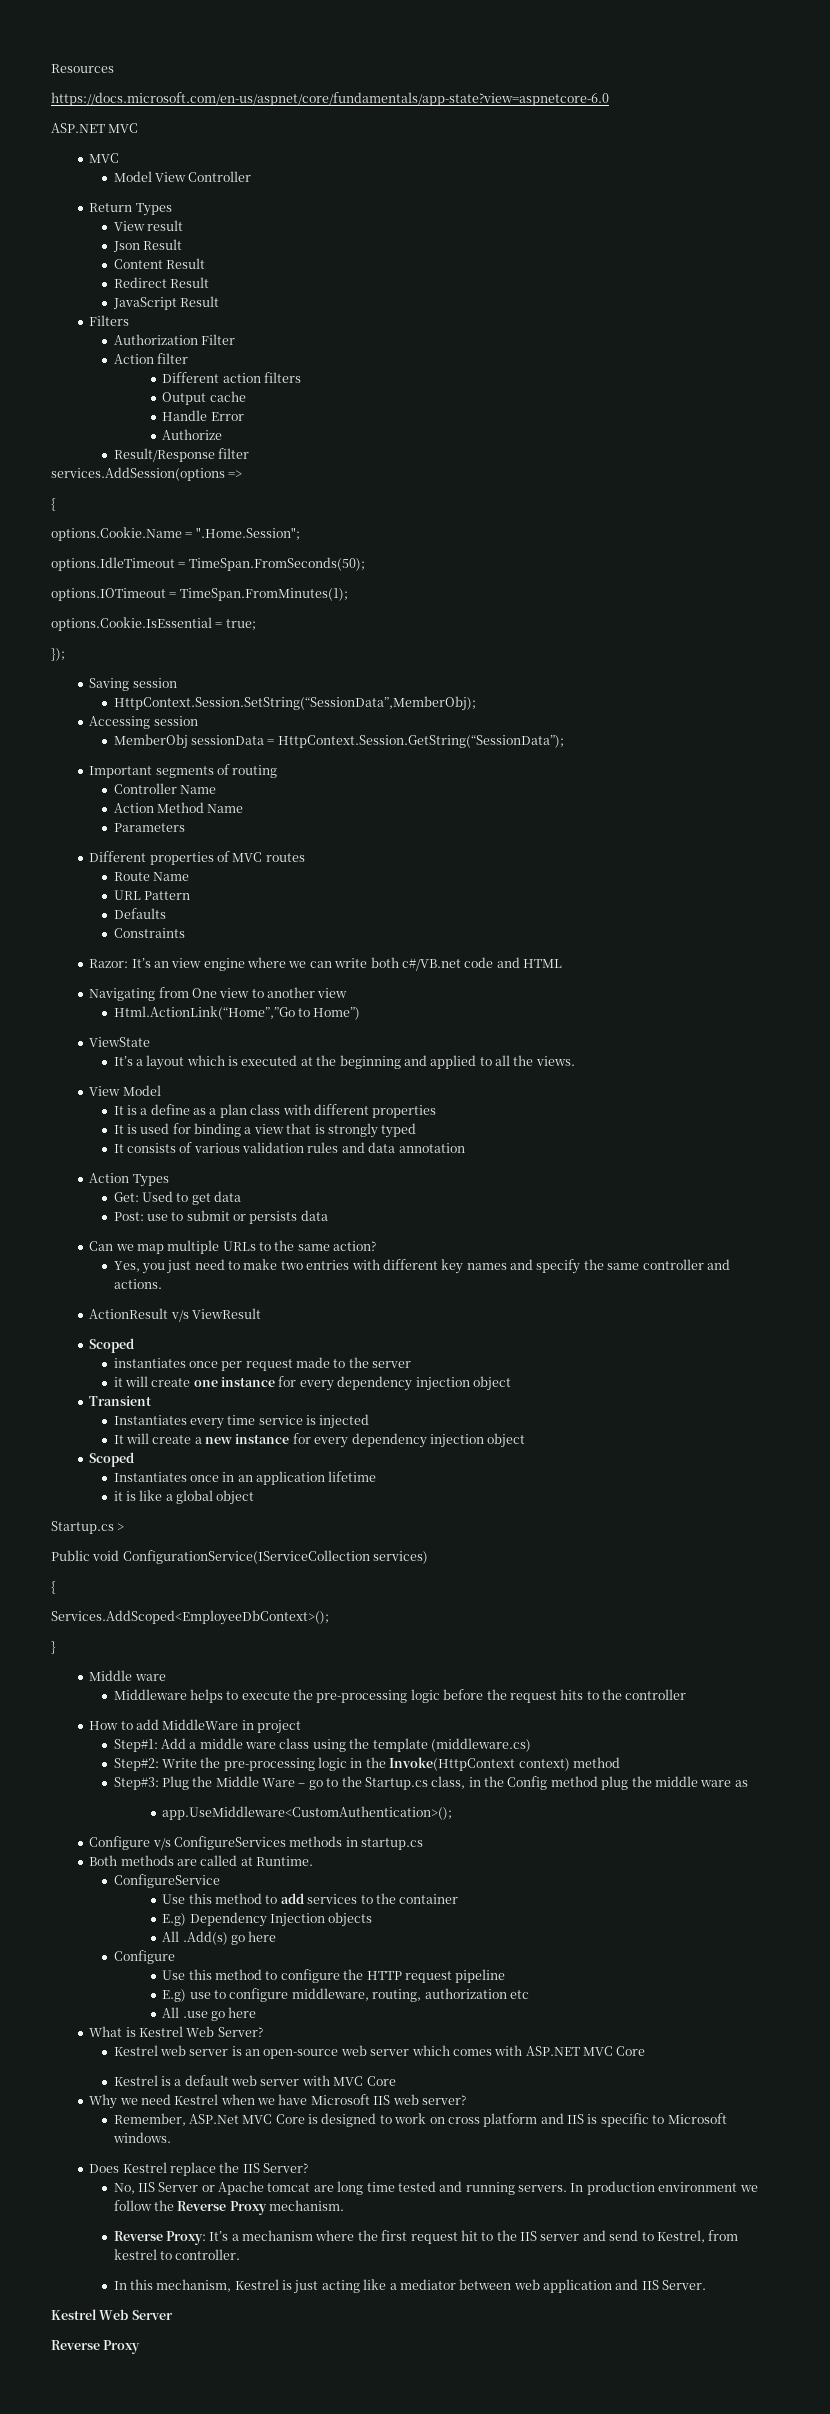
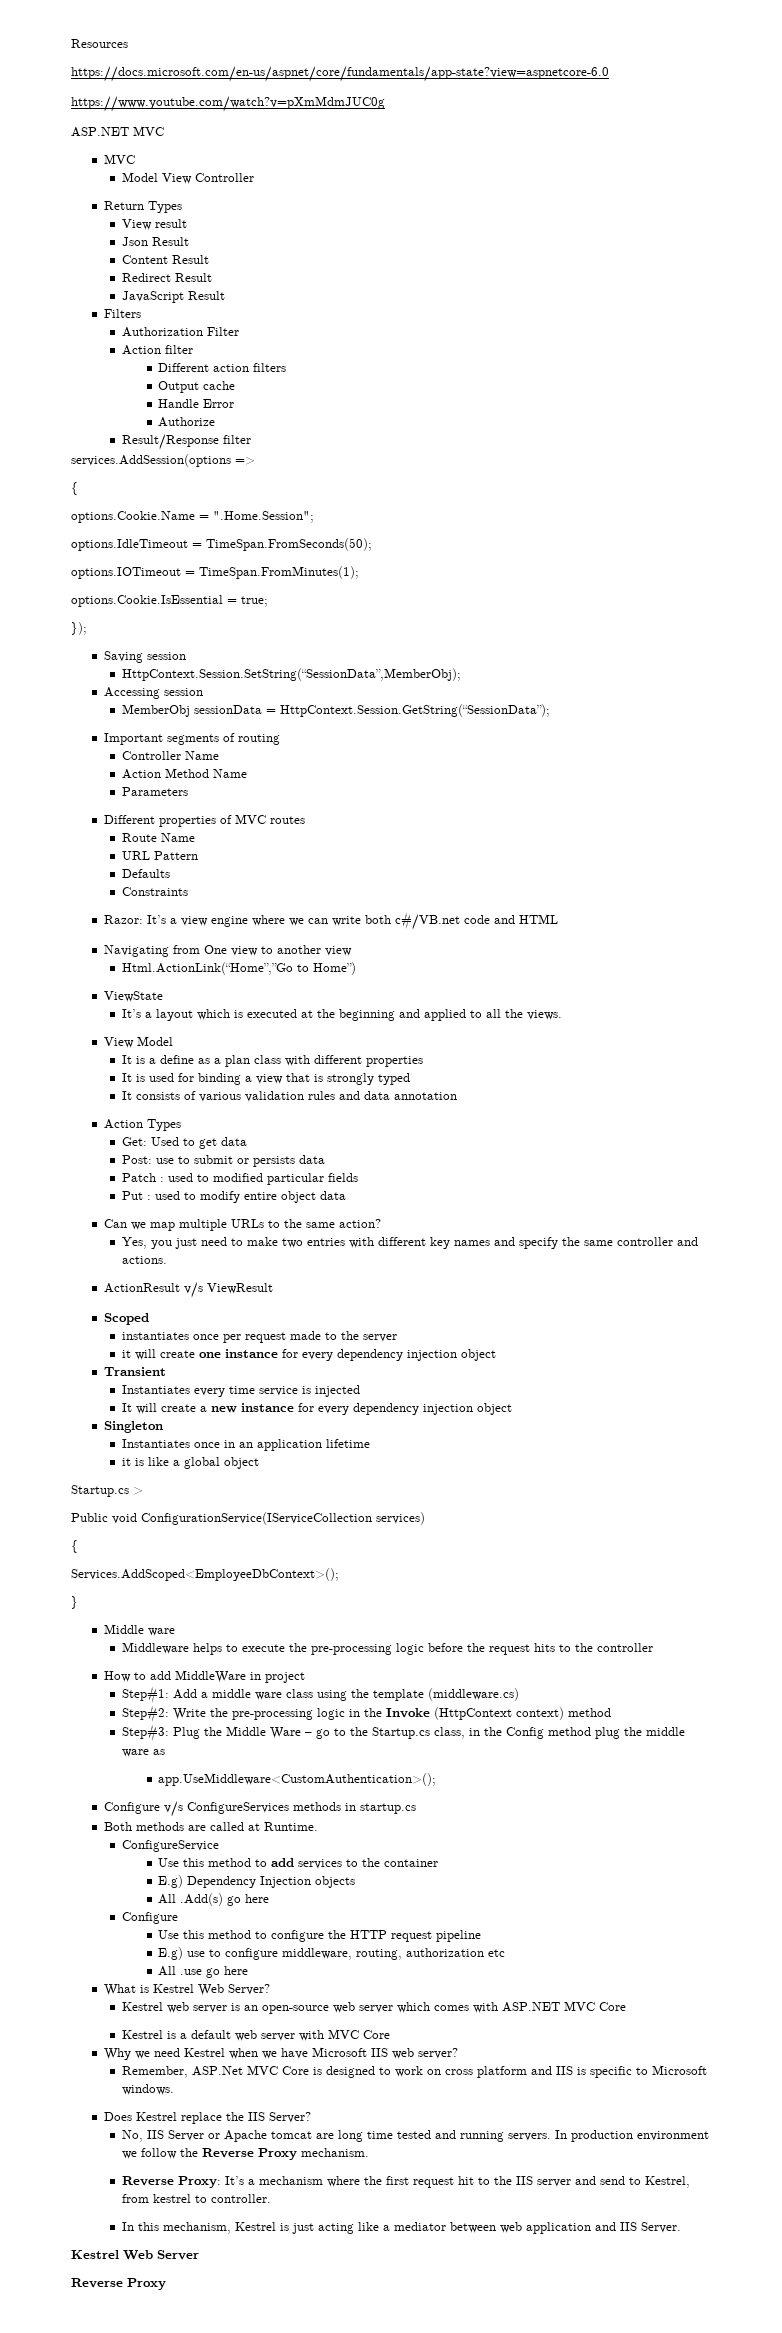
(609, 99) none -> [71,96,385,112] // https://www.youtube.com/watch?v=pXmMdmJUC0g
[153,961,169,968] an -> [169,918,177,924] a
(328, 1215) none -> [121,1173,358,1185] [121,1191,346,1203] // Patch : used to modified particular fields // Put : used to modify entire object data
[89,1452,135,1467] Scoped -> [103,1421,163,1433] Singleton
[389,1757,516,1771] Invoke(HttpContext -> [385,1707,512,1720] Invoke (HttpContext

